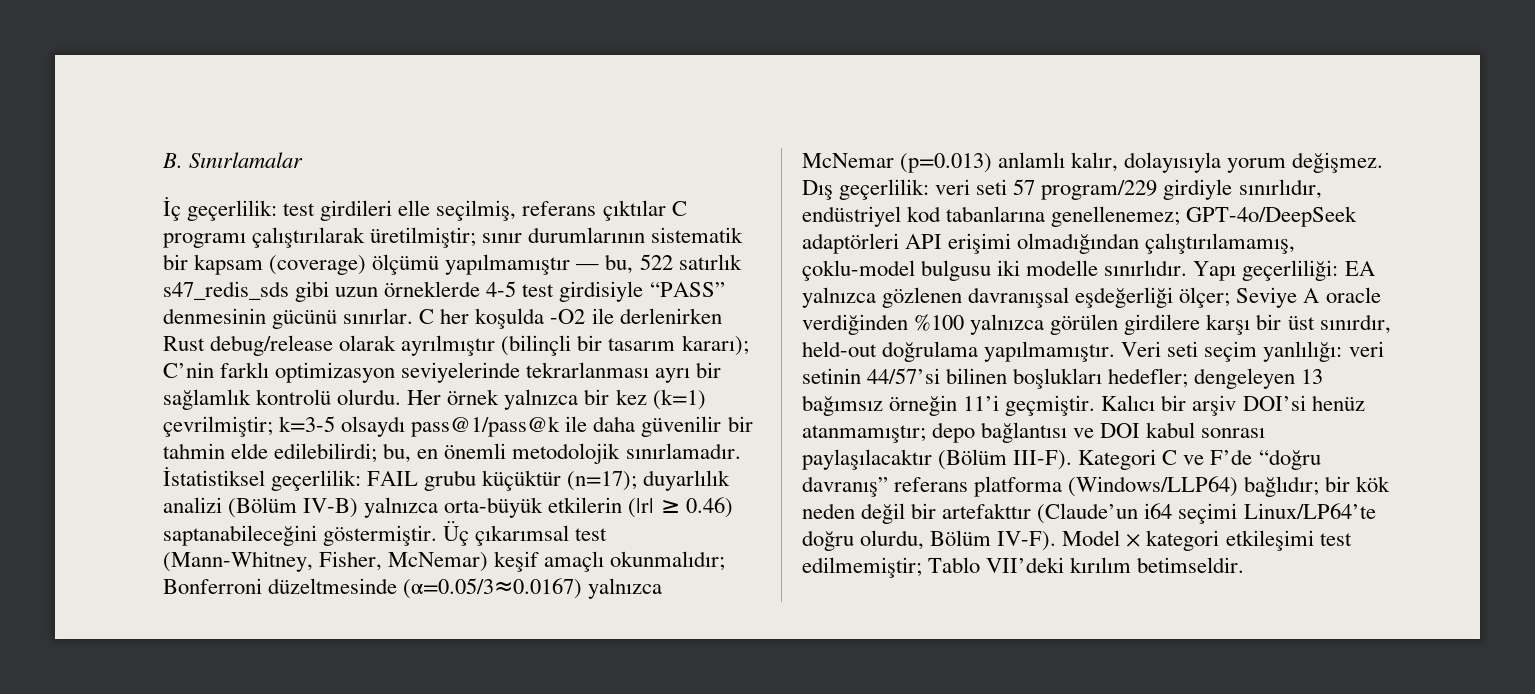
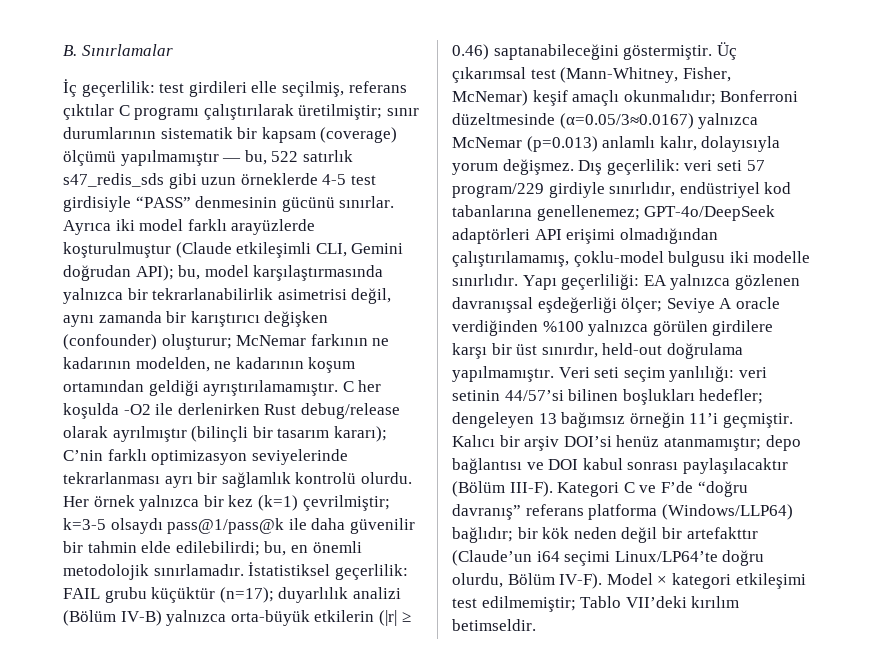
(414, 316) none -> [63,219,316,235] [63,242,404,258] [63,265,384,281] [63,288,392,304] [63,311,329,327] [63,334,390,350] [63,357,356,373] [63,380,339,396] Ayrıca iki model farklı arayüzlerde koşturulmuştur (Claude etkileşimli CLI, Gemini doğrudan API); bu, model karşılaştırmasında yalnızca bir tekrarlanabilirlik asimetrisi değil, aynı zamanda bir karıştırıcı değişken (confounder) oluşturur; McNemar farkının ne kadarının modelden, ne kadarının koşum ortamından geldiği ayrıştırılamamıştır.

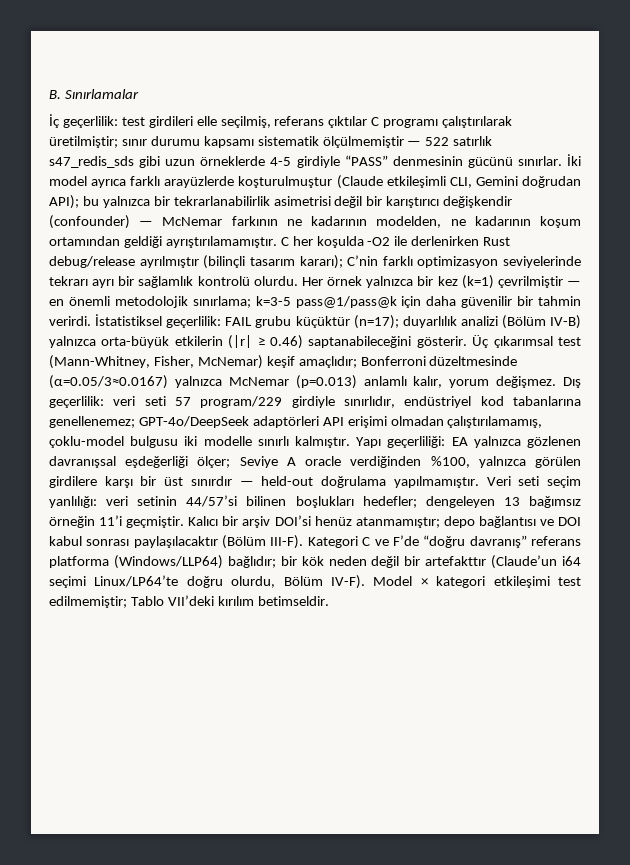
[63,127,398,143] [63,150,267,166] durumlarının sistematik bir kapsam (coverage) ölçümü yapılmamıştır — bu, -> [150,136,422,148] durumu kapsamı sistematik ölçülmemiştir —
[350,175,376,185] [63,196,131,212] test girdisiyle -> [296,156,340,168] girdiyle
[63,219,184,235] Ayrıca iki model -> [567,154,582,166] [49,176,127,188] İki model ayrıca
[178,265,384,281] bu, model karşılaştırmasında -> [82,196,99,206] bu
[351,288,392,304] [63,311,329,327] [63,334,232,350] değil, aynı zamanda bir karıştırıcı değişken (confounder) oluşturur; -> [334,196,513,208] [49,215,154,229] değil bir karıştırıcı değişkendir (confounder) —
[63,426,108,438] olarak -> (135, 262) none
[252,426,273,438] bir -> (246, 262) none
[63,472,160,484] tekrarlanması -> [49,276,88,286] tekrarı
[302,495,390,511] [63,518,415,534] [63,541,362,556] [63,564,244,580] çevrilmiştir; k=3-5 olsaydı pass@1/pass@k ile daha güvenilir bir tahmin elde edilebilirdi; bu, en önemli metodolojik sınırlamadır. -> [497,276,581,288] [49,296,581,308] [49,316,91,326] çevrilmiştir — en önemli metodolojik sınırlama; k=3-5 pass@1/pass@k için daha güvenilir bir tahmin verirdi.
[623,45,713,60] göstermiştir. -> [416,336,467,348] gösterir.
[572,90,716,106] amaçlı okunmalıdır; -> [298,356,357,368] amaçlıdır;
[701,136,781,152] dolayısıyla -> (443, 382) none
[619,228,718,244] olmadığından -> [390,416,444,426] olmadan
[452,274,518,286] sınırlıdır. -> [257,436,350,448] sınırlı kalmıştır.
[542,321,584,332] %100 -> [430,456,470,468] %100,
[541,343,598,358] sınırdır, -> [190,476,254,486] sınırdır —

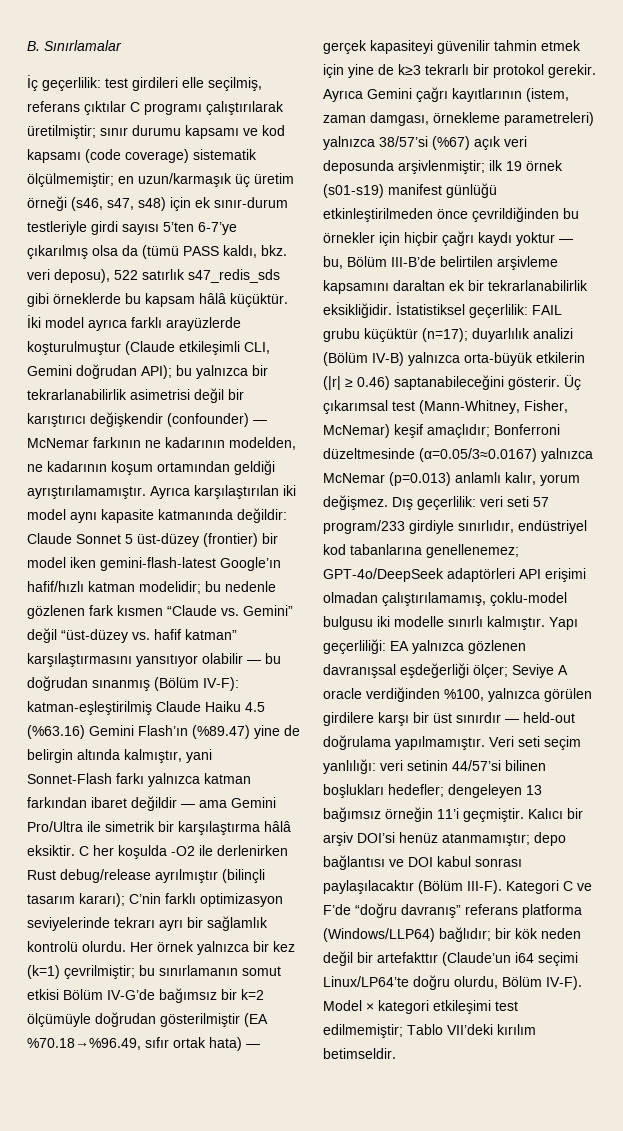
[257,136,493,148] [49,155,562,168] sistematik ölçülmemiştir — 522 satırlık s47_redis_sds gibi uzun örneklerde 4-5 girdiyle “PASS” denmesinin gücünü sınırlar. -> [243,125,285,136] [27,149,257,163] [27,173,294,187] [27,196,288,211] [27,221,237,235] [27,245,287,259] [27,269,280,283] [27,293,288,307] ve kod kapsamı (code coverage) sistematik ölçülmemiştir; en uzun/karmaşık üç üretim örneği (s46, s47, s48) için ek sınır-durum testleriyle girdi sayısı 5’ten 6-7’ye çıkarılmış olsa da (tümü PASS kaldı, bkz. veri deposu), 522 satırlık s47_redis_sds gibi örneklerde bu kapsam hâlâ küçüktür.
(277, 242) none -> [150,485,296,499] [27,508,287,523] [27,533,278,547] [27,557,281,571] [27,581,276,594] [27,605,293,619] [27,628,237,643] [27,653,281,667] [27,676,239,691] [27,701,265,715] [27,725,300,739] [27,749,212,763] [27,773,251,787] [27,796,276,811] [27,821,291,835] [27,845,75,856] Ayrıca karşılaştırılan iki model aynı kapasite katmanında değildir: Claude Sonnet 5 üst-düzey (frontier) bir model iken gemini-flash-latest Google’ın hafif/hızlı katman modelidir; bu nedenle gözlenen fark kısmen “Claude vs. Gemini” değil “üst-düzey vs. hafif katman” karşılaştırmasını yansıtıyor olabilir — bu doğrudan sınanmış (Bölüm IV-F): katman-eşleştirilmiş Claude Haiku 4.5 (%63.16) Gemini Flash’ın (%89.47) yine de belirgin altında kalmıştır, yani Sonnet-Flash farkı yalnızca katman farkından ibaret değildir — ama Gemini Pro/Ultra ile simetrik bir karşılaştırma hâlâ eksiktir.
[497,276,581,288] [49,296,581,308] [49,316,91,326] çevrilmiştir — en önemli metodolojik sınırlama; k=3-5 pass@1/pass@k için daha güvenilir bir tahmin verirdi. -> [64,965,281,979] [27,988,264,1003] [27,1012,268,1027] [27,1037,260,1051] [323,40,581,54] [323,64,596,78] [323,87,569,102] [323,112,594,126] [323,136,527,150] [323,160,563,174] [323,183,497,198] [323,207,579,222] [323,231,573,246] [323,256,558,270] [323,280,588,294] [323,303,392,318] çevrilmiştir; bu sınırlamanın somut etkisi Bölüm IV-G’de bağımsız bir k=2 ölçümüyle doğrudan gösterilmiştir (EA %70.18→%96.49, sıfır ortak hata) — gerçek kapasiteyi güvenilir tahmin etmek için yine de k≥3 tekrarlı bir protokol gerekir. Ayrıca Gemini çağrı kayıtlarının (istem, zaman damgası, örnekleme parametreleri) yalnızca 38/57’si (%67) açık veri deposunda arşivlenmiştir; ilk 19 örnek (s01-s19) manifest günlüğü etkinleştirilmeden önce çevrildiğinden bu örnekler için hiçbir çağrı kaydı yoktur — bu, Bölüm III-B’de belirtilen arşivleme kapsamını daraltan ek bir tekrarlanabilirlik eksikliğidir.
[200,396,283,408] program/229 -> [323,520,405,534] program/233

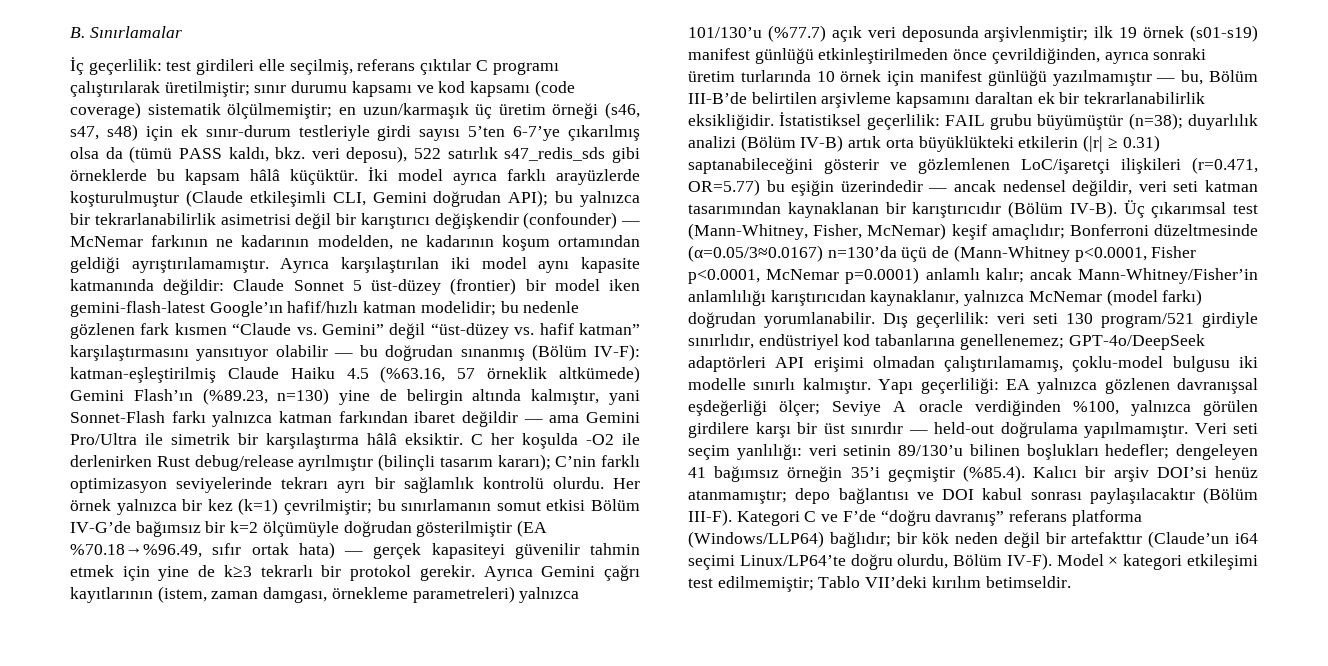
[27,725,250,739] (%63.16) Gemini Flash’ın (%89.47) -> [380,366,640,383] [70,388,330,405] (%63.16, 57 örneklik altkümede) Gemini Flash’ın (%89.23, n=130)
[379,136,470,150] 38/57’si (%67) -> [688,25,826,42] 101/130’u (%77.7)
[472,207,579,222] [323,231,555,246] çevrildiğinden bu örnekler için hiçbir çağrı kaydı yoktur -> [991,48,1207,64] [688,70,1152,86] çevrildiğinden, ayrıca sonraki üretim turlarında 10 örnek için manifest günlüğü yazılmamıştır
[364,328,468,342] küçüktür (n=17); -> [1037,113,1183,130] büyümüştür (n=38);
[408,352,585,366] [323,375,560,390] yalnızca orta-büyük etkilerin (|r| ≥ 0.46) saptanabileceğini gösterir. -> [848,135,1160,152] [688,157,1258,174] [688,179,1258,196] [688,201,1117,218] artık orta büyüklükteki etkilerin (|r| ≥ 0.31) saptanabileceğini gösterir ve gözlemlenen LoC/işaretçi ilişkileri (r=0.471, OR=5.77) bu eşiğin üzerindedir — ancak nedensel değildir, veri seti katman tasarımından kaynaklanan bir karıştırıcıdır (Bölüm IV-B).
[541,448,593,462] [323,472,580,486] [323,495,388,510] yalnızca McNemar (p=0.013) anlamlı kalır, yorum değişmez. -> [827,245,1197,262] [688,267,1258,284] [688,289,1203,306] [688,312,875,328] n=130’da üçü de (Mann-Whitney p<0.0001, Fisher p<0.0001, McNemar p=0.0001) anlamlı kalır; ancak Mann-Whitney/Fisher’in anlamlılığı karıştırıcıdan kaynaklanır, yalnızca McNemar (model farkı) doğrudan yorumlanabilir.
[533,497,549,507] [323,520,405,534] 57 program/233 -> [1066,313,1194,328] 130 program/521
[452,760,501,771] 44/57’si -> [898,445,963,456] 89/130’u
[526,785,542,795] 13 -> [688,467,706,478] 41
[437,808,524,822] 11’i geçmiştir. -> [850,465,1025,482] 35’i geçmiştir (%85.4).

